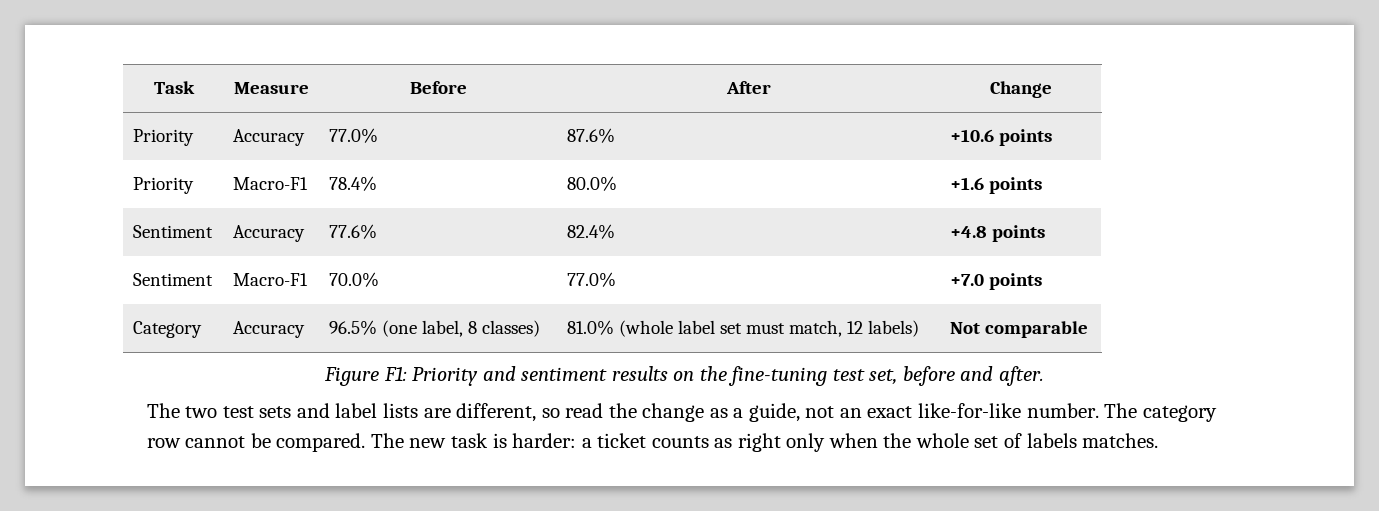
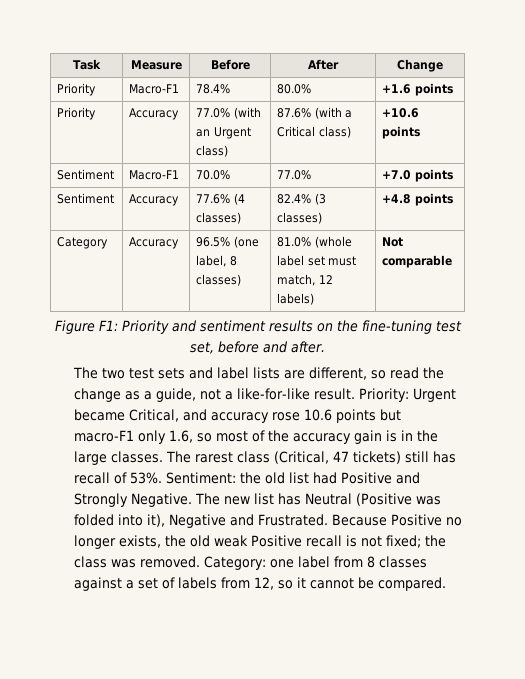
[133,129,195,146] [233,129,306,146] [329,128,379,143] [567,128,616,143] [950,129,1053,146] // Priority | Accuracy | 77.0% | 87.6% | +10.6 points -> (443, 65) none
[133,225,214,238] [233,225,306,242] [329,224,378,239] [567,224,616,239] [950,226,988,238] Sentiment | Accuracy | 77.6% | 82.4% | +4.8 -> [57,107,97,120] [129,108,180,120] [196,107,261,119] [196,127,251,139] [196,145,229,157] [277,107,352,119] [277,126,351,138] [382,108,420,118] Priority | Accuracy | 77.0% (with an Urgent class) | 87.6% (with a Critical class) | +10.6
(1043, 281) none -> [57,193,115,204] [129,194,180,206] [196,193,245,205] [196,212,242,224] [277,193,326,205] [277,212,323,224] [382,193,453,206] // Sentiment | Accuracy | 77.6% (4 classes) | 82.4% (3 classes) | +4.8 points
[839,403,1217,422] [146,433,1159,452] an exact like-for-like number. The category row cannot be compared. The new task is harder: a ticket counts as right only when the whole set of labels matches. -> [225,388,457,402] [74,409,402,423] [74,430,439,444] [74,451,457,465] [74,472,421,484] [74,493,442,507] [74,514,463,528] [74,535,447,549] [74,556,428,570] [74,577,447,591] a like-for-like result. Priority: Urgent became Critical, and accuracy rose 10.6 points but macro-F1 only 1.6, so most of the accuracy gain is in the large classes. The rarest class (Critical, 47 tickets) still has recall of 53%. Sentiment: the old list had Positive and Strongly Negative. The new list has Neutral (Positive was folded into it), Negative and Frustrated. Because Positive no longer exists, the old weak Positive recall is not fixed; the class was removed. Category: one label from 8 classes against a set of labels from 12, so it cannot be compared.

